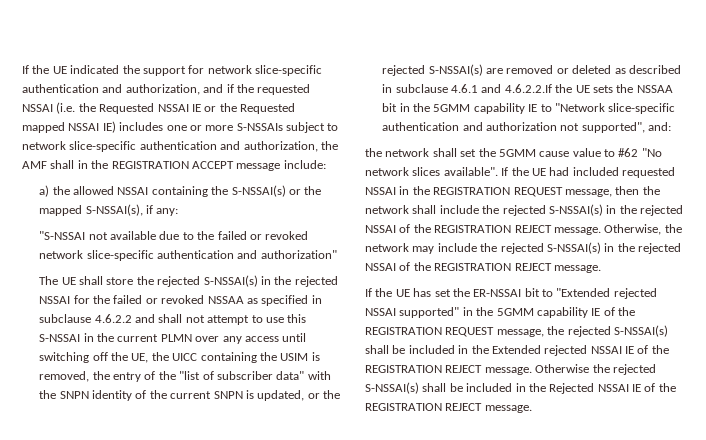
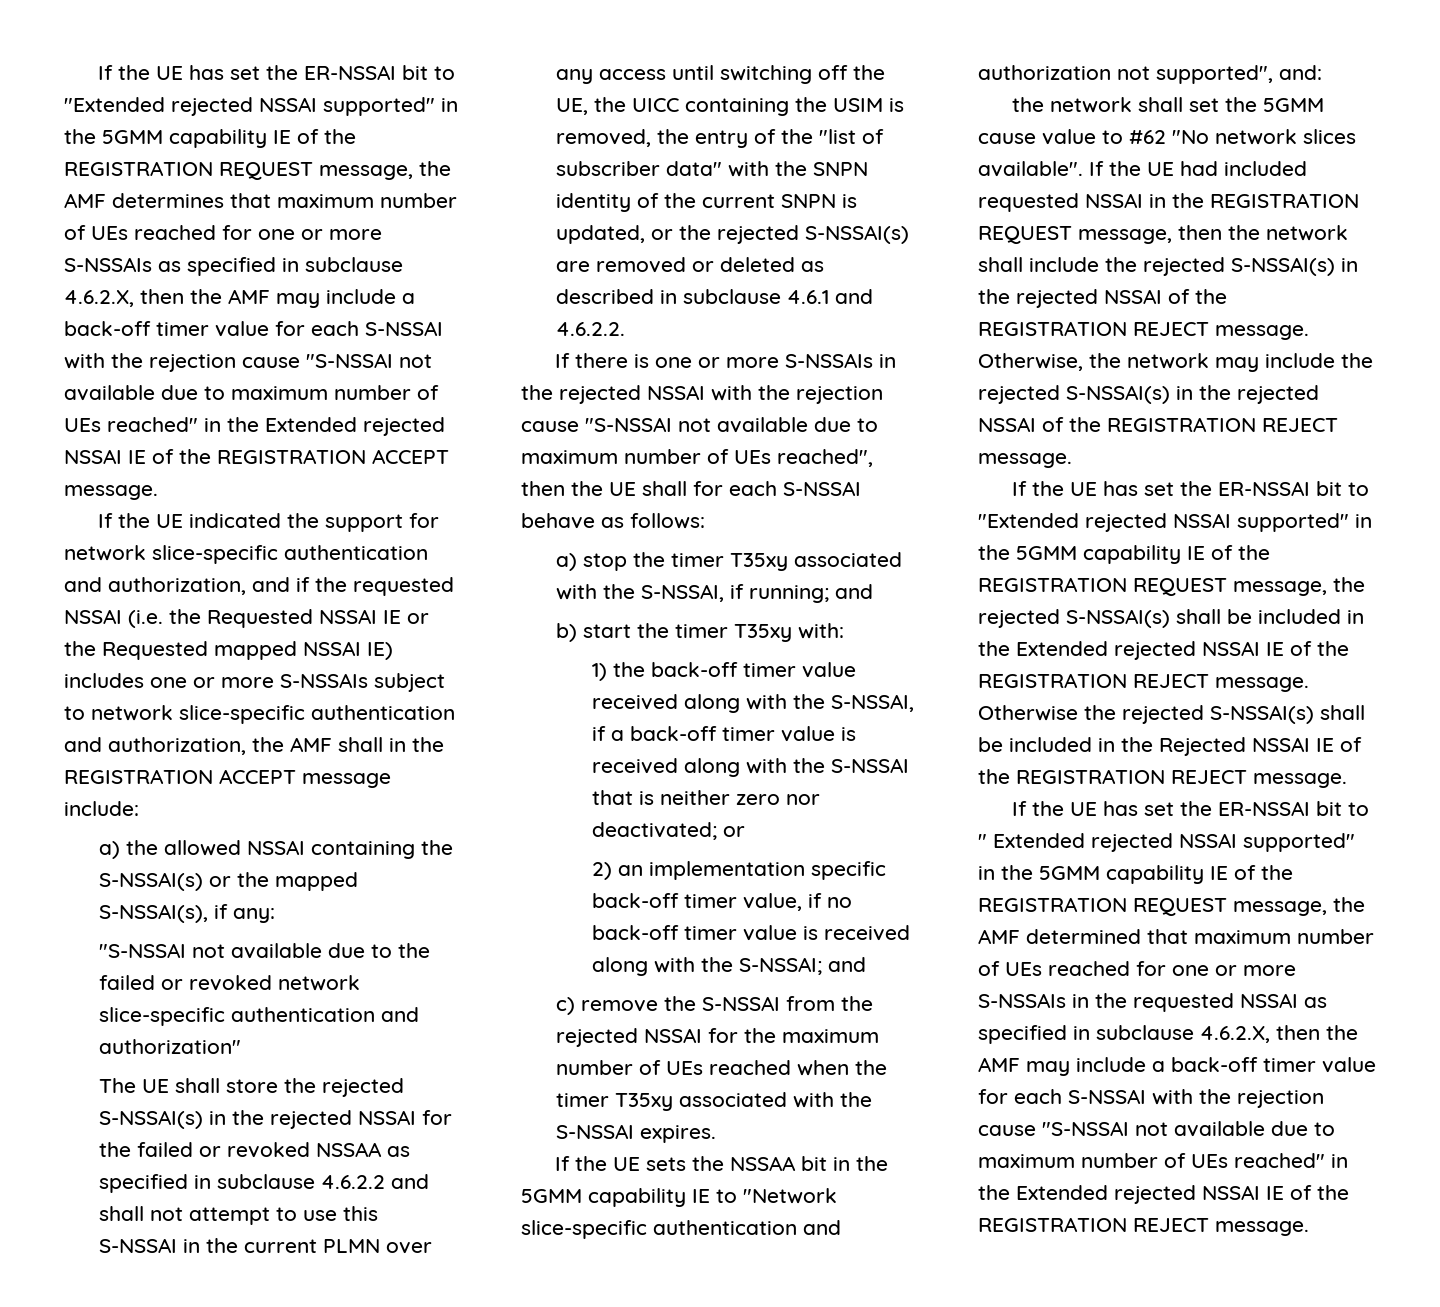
[22,65,67,74] If the UE -> [97,65,455,80] [64,97,458,116] [64,129,356,148] [64,161,451,180] [64,193,457,208] [64,225,382,240] [64,257,403,276] [64,289,415,308] [64,321,443,337] [64,353,432,372] [64,385,439,401] [64,417,445,436] [64,449,449,464] [64,485,158,500] [97,513,183,528] If the UE has set the ER-NSSAI bit to "Extended rejected NSSAI supported" in the 5GMM capability IE of the REGISTRATION REQUEST message, the AMF determines that maximum number of UEs reached for one or more S-NSSAIs as specified in subclause 4.6.2.X, then the AMF may include a back-off timer value for each S-NSSAI with the rejection cause "S-NSSAI not available due to maximum number of UEs reached" in the Extended rejected NSSAI IE of the REGISTRATION ACCEPT message. // If the UE
[504,84,552,93] 4.6.2.2.If -> [556,322,626,336] [554,353,896,368] [521,385,883,404] [521,417,878,433] [521,449,873,467] [521,481,861,496] [521,513,705,529] [556,552,903,571] [556,584,874,603] [556,623,845,642] [591,662,856,681] [591,694,914,713] [591,726,856,742] [591,758,909,777] [591,790,820,805] [591,822,745,840] [591,861,886,880] [591,893,852,911] [591,925,910,941] [591,957,866,976] [556,996,874,1015] [556,1028,880,1047] [556,1060,888,1076] [556,1092,873,1111] [556,1124,717,1143] [554,1156,570,1171] 4.6.2.2. // If there is one or more S-NSSAIs in the rejected NSSAI with the rejection cause "S-NSSAI not available due to maximum number of UEs reached", then the UE shall for each S-NSSAI behave as follows: // a) stop the timer T35xy associated with the S-NSSAI, if running; and // b) start the timer T35xy with: // 1) the back-off timer value received along with the S-NSSAI, if a back-off timer value is received along with the S-NSSAI that is neither zero nor deactivated; or // 2) an implementation specific back-off timer value, if no back-off timer value is received along with the S-NSSAI; and // c) remove the S-NSSAI from the rejected NSSAI for the maximum number of UEs reached when the timer T35xy associated with the S-NSSAI expires. // If
(532, 409) none -> [1011,801,1369,816] [978,833,1355,852] [978,865,1293,884] [978,897,1365,916] [978,929,1374,944] [978,961,1296,976] [978,993,1327,1012] [978,1025,1358,1044] [978,1057,1376,1076] [978,1089,1324,1108] [978,1121,1335,1137] [978,1153,1348,1168] [978,1185,1349,1204] [978,1217,1309,1236] // If the UE has set the ER-NSSAI bit to " Extended rejected NSSAI supported" in the 5GMM capability IE of the REGISTRATION REQUEST message, the AMF determined that maximum number of UEs reached for one or more S-NSSAIs in the requested NSSAI as specified in subclause 4.6.2.X, then the AMF may include a back-off timer value for each S-NSSAI with the rejection cause "S-NSSAI not available due to maximum number of UEs reached" in the Extended rejected NSSAI IE of the REGISTRATION REJECT message.

